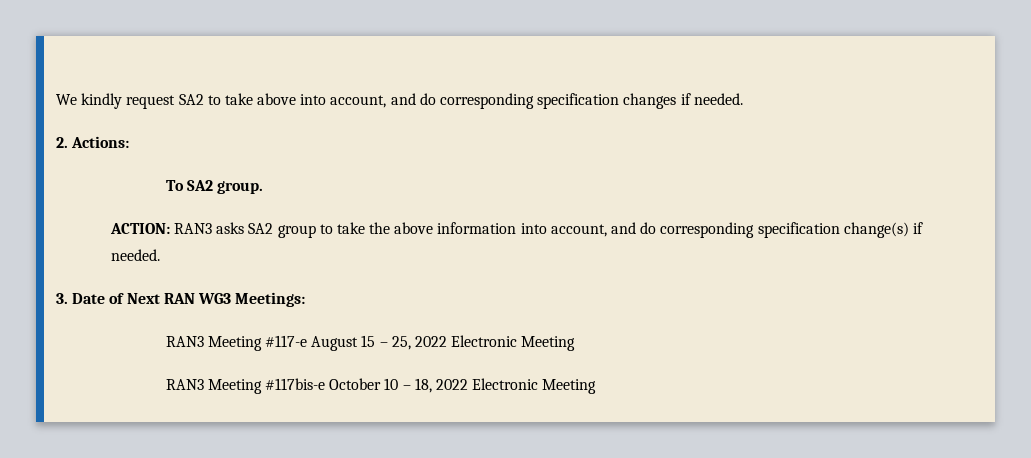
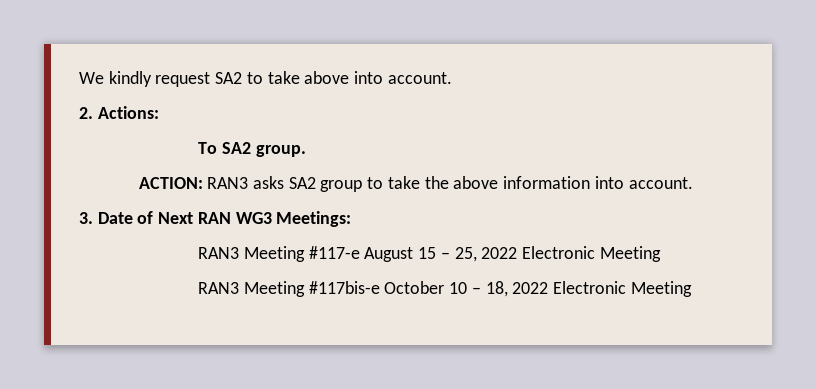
[330,93,743,109] account, and do corresponding specification changes if needed. -> [387,72,452,84] account.
[550,222,923,238] [110,249,160,261] account, and do corresponding specification change(s) if needed. -> [628,177,693,189] account.

